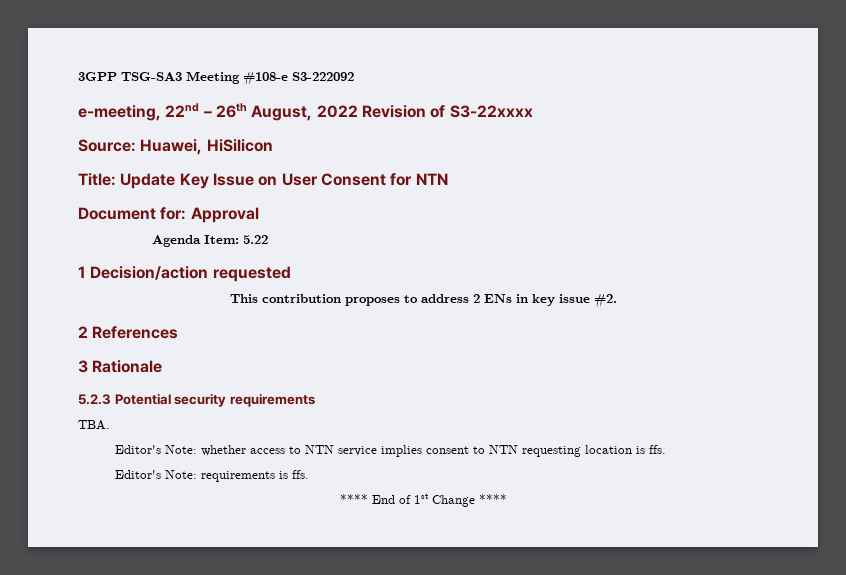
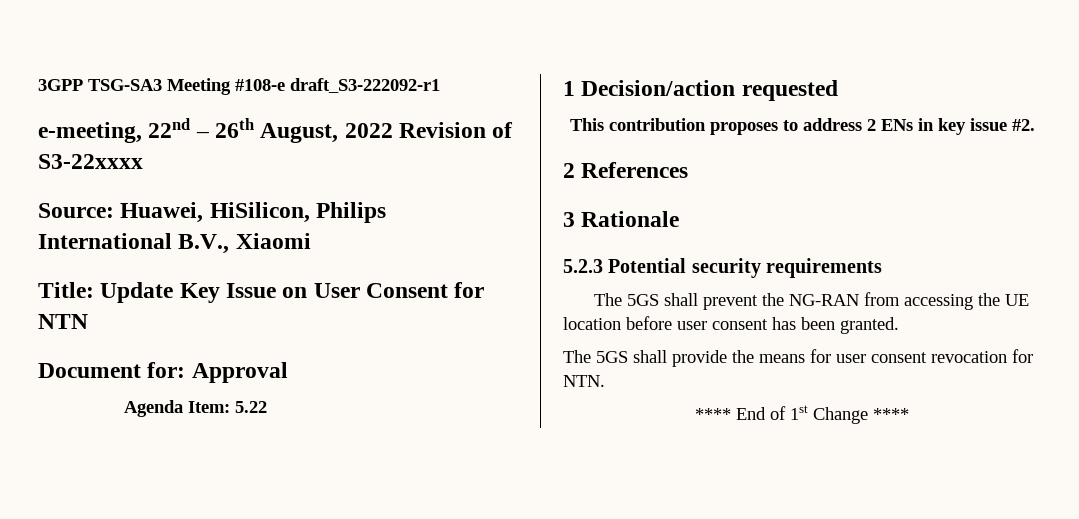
[292,72,354,81] S3-222092 -> [290,78,440,93] draft_S3-222092-r1
[206,139,273,152] HiSilicon -> [209,202,387,223] [38,233,311,254] HiSilicon, Philips International B.V., Xiaomi
[78,420,110,430] [114,445,666,457] [114,470,309,482] TBA. // Editor's Note: whether access to NTN service implies consent to NTN requesting location is ffs. // Editor's Note: requirements is ffs. -> [593,292,1029,310] [563,316,899,334] [563,349,1033,367] [563,375,605,387] The 5GS shall prevent the NG-RAN from accessing the UE location before user consent has been granted. // The 5GS shall provide the means for user consent revocation for NTN.

